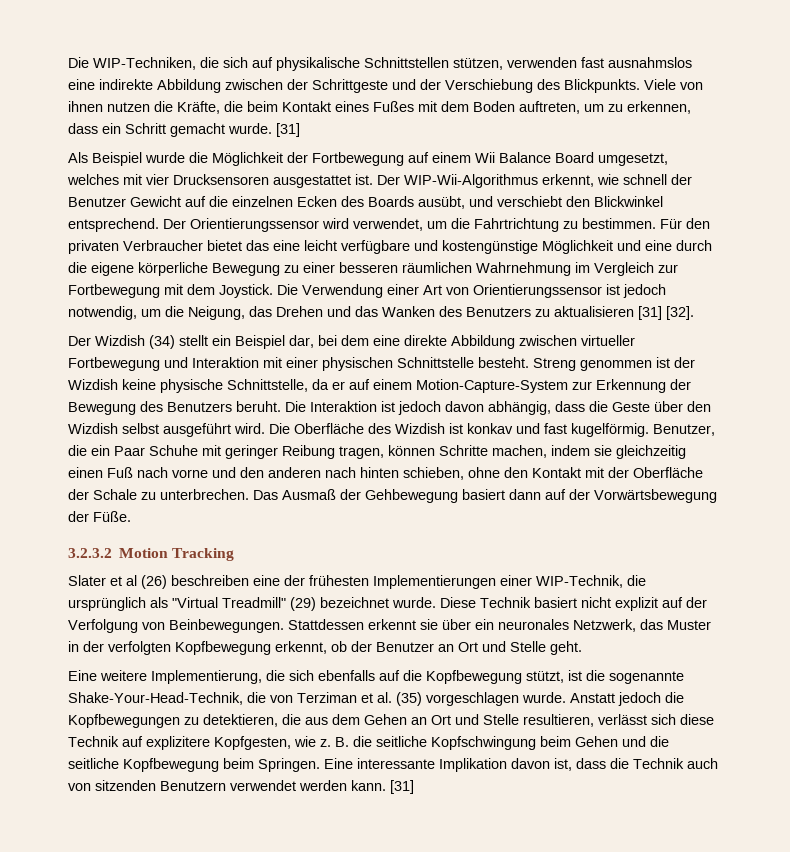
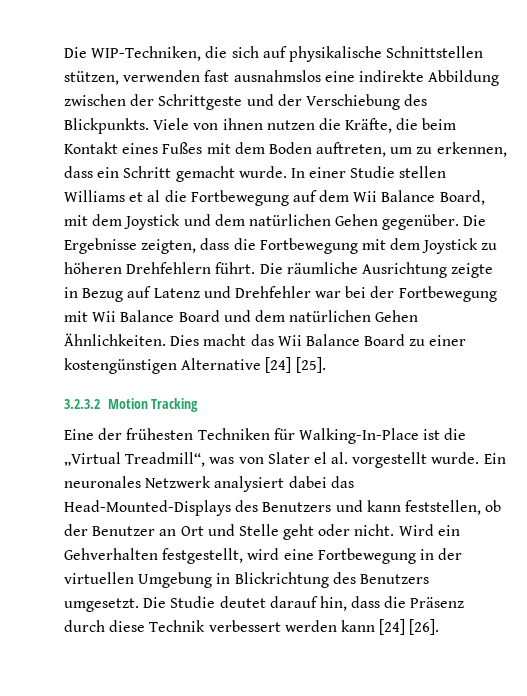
[276,123,300,137] [68,152,668,166] [67,174,692,188] [68,196,663,209] [68,218,710,232] [68,240,712,254] [68,262,678,276] [68,284,666,298] [68,306,694,320] [68,335,635,349] [68,357,695,371] [68,379,691,393] [68,401,711,415] [68,423,715,437] [68,445,686,459] [68,467,703,480] [68,489,717,503] [68,511,131,522] [68,548,235,561] [68,575,646,589] [68,597,707,611] [68,619,711,633] [68,641,327,655] [31] // Als Beispiel wurde die Möglichkeit der Fortbewegung auf einem Wii Balance Board umgesetzt, welches mit vier Drucksensoren ausgestattet ist. Der WIP-Wii-Algorithmus erkennt, wie schnell der Benutzer Gewicht auf die einzelnen Ecken des Boards ausübt, und verschiebt den Blickwinkel entsprechend. Der Orientierungssensor wird verwendet, um die Fahrtrichtung zu bestimmen. Für den privaten Verbraucher bietet das eine leicht verfügbare und kostengünstige Möglichkeit und eine durch die eigene körperliche Bewegung zu einer besseren räumlichen Wahrnehmung im Vergleich zur Fortbewegung mit dem Joystick. Die Verwendung einer Art von Orientierungssensor ist jedoch notwendig, um die Neigung, das Drehen und das Wanken des Benutzers zu aktualisieren [31] [32]. // Der Wizdish (34) stellt ein Beispiel dar, bei dem eine direkte Abbildung zwischen virtueller Fortbewegung und Interaktion mit einer physischen Schnittstelle besteht. Streng genommen ist der Wizdish keine physische Schnittstelle, da er auf einem Motion-Capture-System zur Erkennung der Bewegung des Benutzers beruht. Die Interaktion ist jedoch davon abhängig, dass die Geste über den Wizdish selbst ausgeführt wird. Die Oberfläche des Wizdish ist konkav und fast kugelförmig. Benutzer, die ein Paar Schuhe mit geringer Reibung tragen, können Schritte machen, indem sie gleichzeitig einen Fuß nach vorne und den anderen nach hinten schieben, ohne den Kontakt mit der Oberfläche der Schale zu unterbrechen. Das Ausmaß der Gehbewegung basiert dann auf der Vorwärtsbewegung der Füße. // 3.2.3.2 Motion Tracking // Slater et al (26) beschreiben eine der frühesten Implementierungen einer WIP-Technik, die ursprünglich als "Virtual Treadmill" (29) bezeichnet wurde. Diese Technik basiert nicht explizit auf der Verfolgung von Beinbewegungen. Stattdessen erkennt sie über ein neuronales Netzwerk, das Muster in der verfolgten Kopfbewegung erkennt, -> [290,166,447,178] [64,190,485,206] [64,214,487,230] [64,238,498,254] [64,262,494,278] [64,286,497,302] [64,310,419,322] [64,333,467,346] [64,357,326,374] [64,398,199,412] [64,428,467,444] [64,452,506,468] [64,476,354,492] [64,500,481,516] In einer Studie stellen Williams et al die Fortbewegung auf dem Wii Balance Board, mit dem Joystick und dem natürlichen Gehen gegenüber. Die Ergebnisse zeigten, dass die Fortbewegung mit dem Joystick zu höheren Drehfehlern führt. Die räumliche Ausrichtung zeigte in Bezug auf Latenz und Drehfehler war bei der Fortbewegung mit Wii Balance Board und dem natürlichen Gehen Ähnlichkeiten. Dies macht das Wii Balance Board zu einer kostengünstigen Alternative [24] [25]. // 3.2.3.2 Motion Tracking // Eine der frühesten Techniken für Walking-In-Place ist die „Virtual Treadmill“, was von Slater el al. vorgestellt wurde. Ein neuronales Netzwerk analysiert dabei das Head-Mounted-Displays des Benutzers und kann feststellen,
[550,641,582,655] [68,670,684,684] [68,692,684,706] [68,714,714,728] [68,736,669,750] [68,758,718,772] [68,780,414,794] geht. // Eine weitere Implementierung, die sich ebenfalls auf die Kopfbewegung stützt, ist die sogenannte Shake-Your-Head-Technik, die von Terziman et al. (35) vorgeschlagen wurde. Anstatt jedoch die Kopfbewegungen zu detektieren, die aus dem Gehen an Ort und Stelle resultieren, verlässt sich diese Technik auf explizitere Kopfgesten, wie z. B. die seitliche Kopfschwingung beim Gehen und die seitliche Kopfbewegung beim Springen. Eine interessante Implikation davon ist, dass die Technik auch von sitzenden Benutzern verwendet werden kann. [31] -> [283,524,460,540] [64,548,463,564] [64,572,429,588] [64,596,465,612] [64,619,440,635] geht oder nicht. Wird ein Gehverhalten festgestellt, wird eine Fortbewegung in der virtuellen Umgebung in Blickrichtung des Benutzers umgesetzt. Die Studie deutet darauf hin, dass die Präsenz durch diese Technik verbessert werden kann [24] [26].

